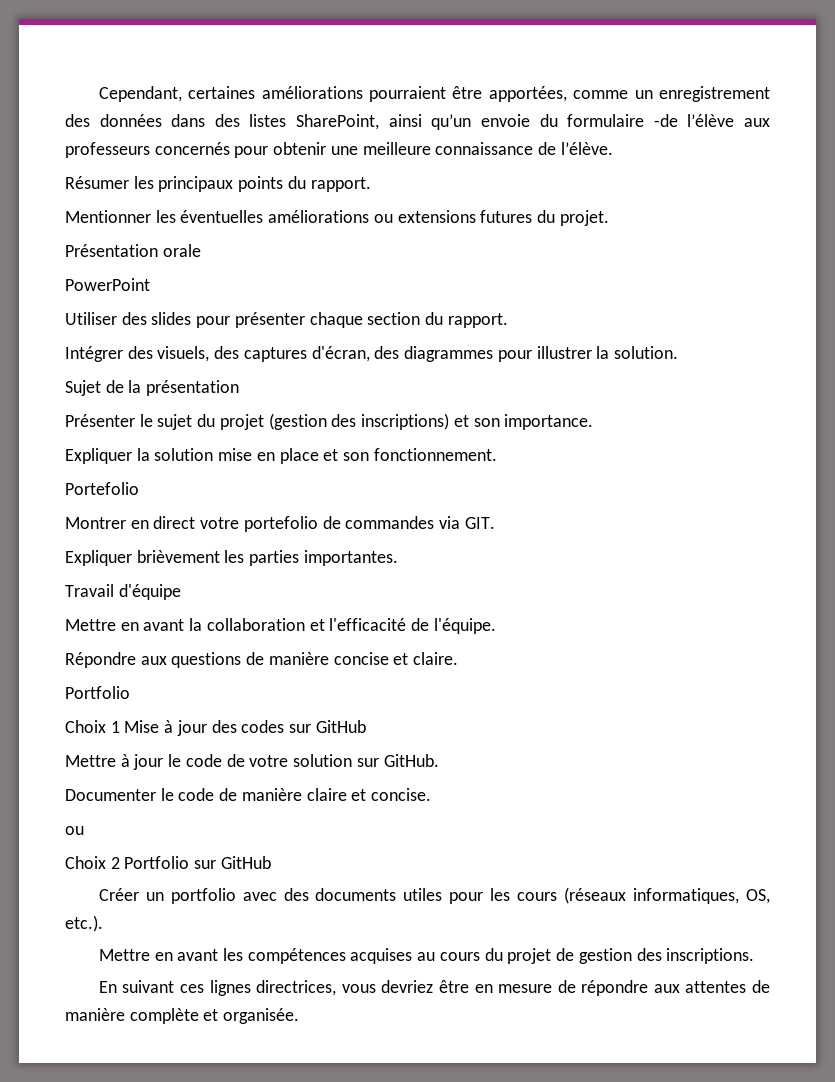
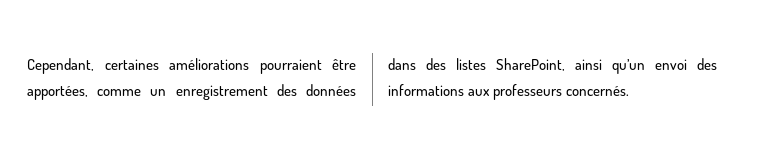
[480,114,771,127] [65,142,613,158] [65,176,371,192] [65,210,609,226] [65,244,201,257] [65,278,150,291] [65,312,508,328] [65,346,678,362] [65,380,240,396] [65,413,594,430] [65,448,497,464] [65,482,139,495] [65,516,495,532] [65,550,398,566] [65,584,181,600] [65,618,496,634] [65,652,459,668] [65,686,130,699] [65,720,366,736] [65,754,439,770] [65,788,432,801] [65,826,84,835] [65,856,271,869] [98,887,770,904] [65,915,103,932] [98,948,755,964] [98,980,771,996] [65,1008,300,1024] envoie du formulaire -de l’élève aux professeurs concernés pour obtenir une meilleure connaissance de l’élève. // Résumer les principaux points du rapport. // Mentionner les éventuelles améliorations ou extensions futures du projet. // Présentation orale // PowerPoint // Utiliser des slides pour présenter chaque section du rapport. // Intégrer des visuels, des captures d'écran, des diagrammes pour illustrer la solution. // Sujet de la présentation // Présenter le sujet du projet (gestion des inscriptions) et son importance. // Expliquer la solution mise en place et son fonctionnement. // Portefolio // Montrer en direct votre portefolio de commandes via GIT. // Expliquer brièvement les parties importantes. // Travail d'équipe // Mettre en avant la collaboration et l'efficacité de l'équipe. // Répondre aux questions de manière concise et claire. // Portfolio // Choix 1 Mise à jour des codes sur GitHub // Mettre à jour le code de votre solution sur GitHub. // Documenter le code de manière claire et concise. // ou // Choix 2 Portfolio sur GitHub // Créer un portfolio avec des documents utiles pour les cours (réseaux informatiques, OS, etc.). // Mettre en avant les compétences acquises au cours du projet de gestion des inscriptions. // En suivant ces lignes directrices, vous devriez être en mesure de répondre aux attentes de manière complète et organisée. -> [655,58,717,70] [388,84,630,100] envoi des informations aux professeurs concernés.

